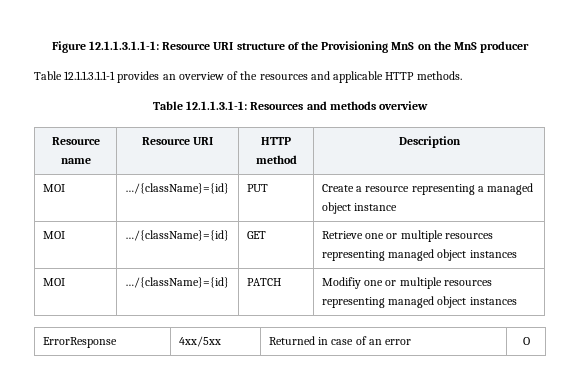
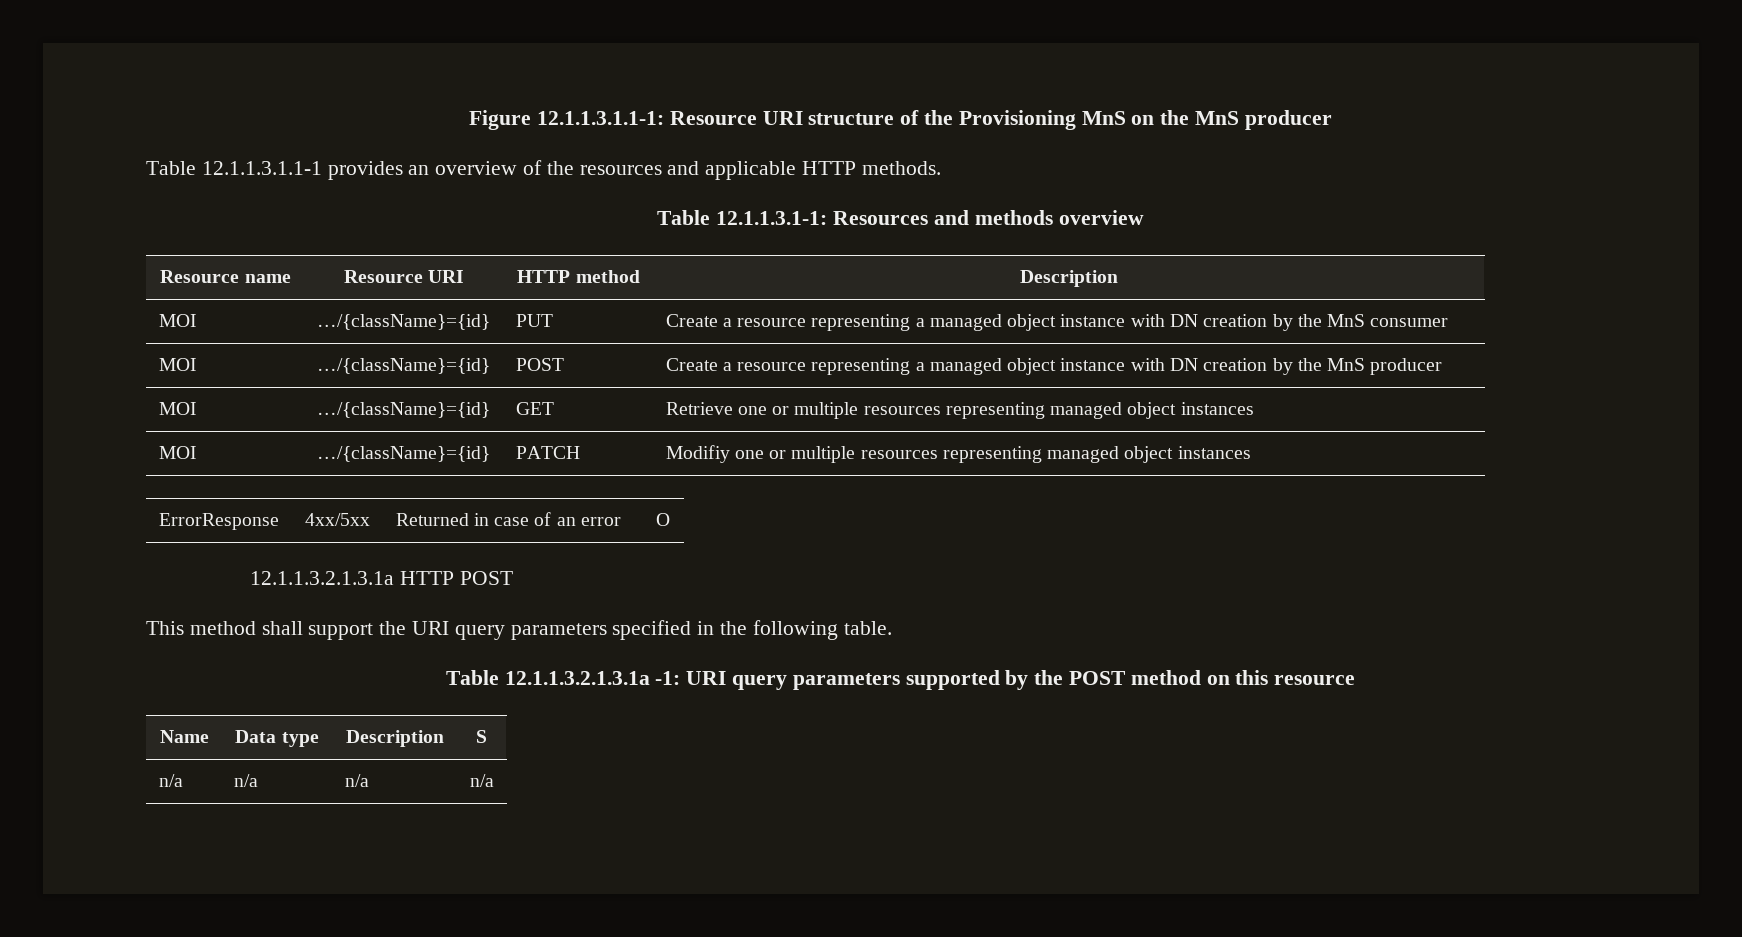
(398, 207) none -> [1130,314,1449,331] [158,358,197,371] [316,358,490,374] [515,358,564,371] [665,358,1443,375] with DN creation by the MnS consumer // MOI | …/{className}={id} | POST | Create a resource representing a managed object instance with DN creation by the MnS producer
(530, 341) none -> [250,571,513,585] [146,620,892,640] [445,670,1356,690] [159,730,209,743] [235,730,319,747] [345,730,444,747] [476,730,487,743] [158,774,183,787] [233,774,258,787] [344,774,369,787] [469,774,494,787] // 12.1.1.3.2.1.3.1a HTTP POST // This method shall support the URI query parameters specified in the following table. // Table 12.1.1.3.2.1.3.1a -1: URI query parameters supported by the POST method on this resource // Name | Data type | Description | S // n/a | n/a | n/a | n/a

